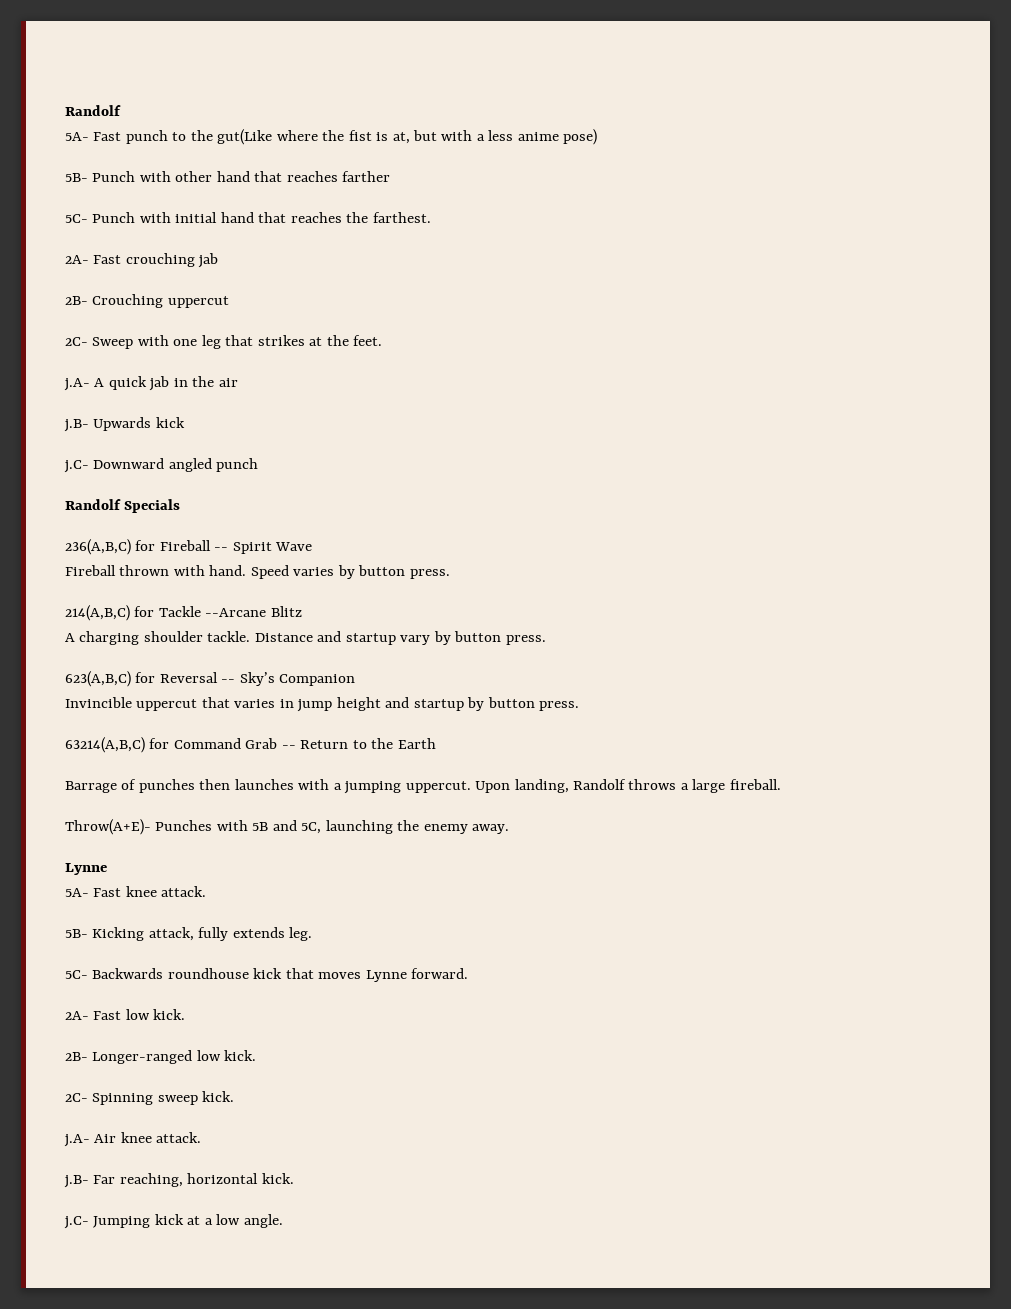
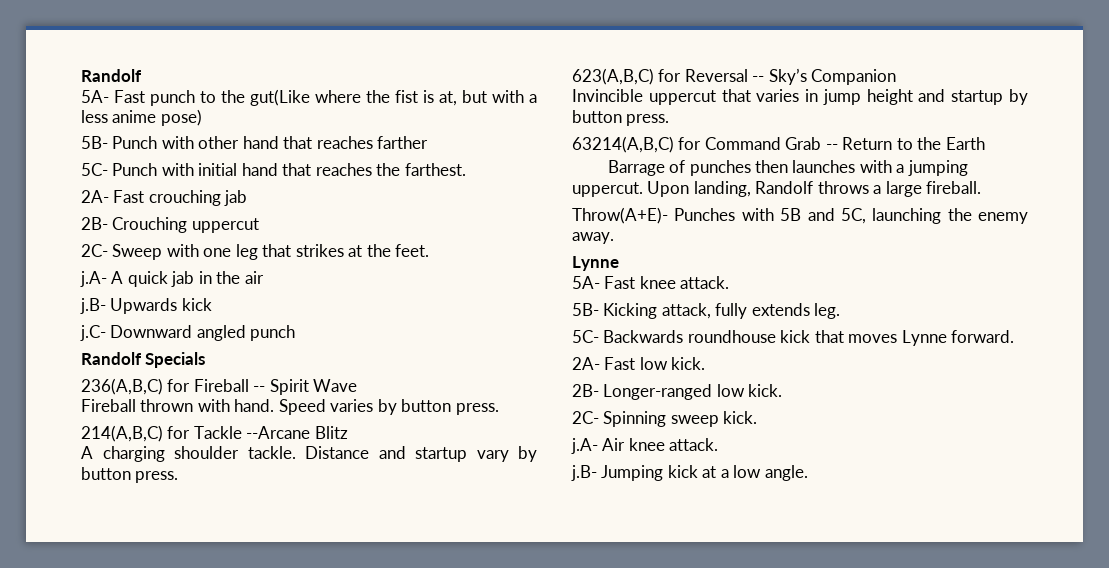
[93,1173,294,1187] [64,1216,89,1229] Far reaching, horizontal kick. // j.C- -> (597, 473) none

